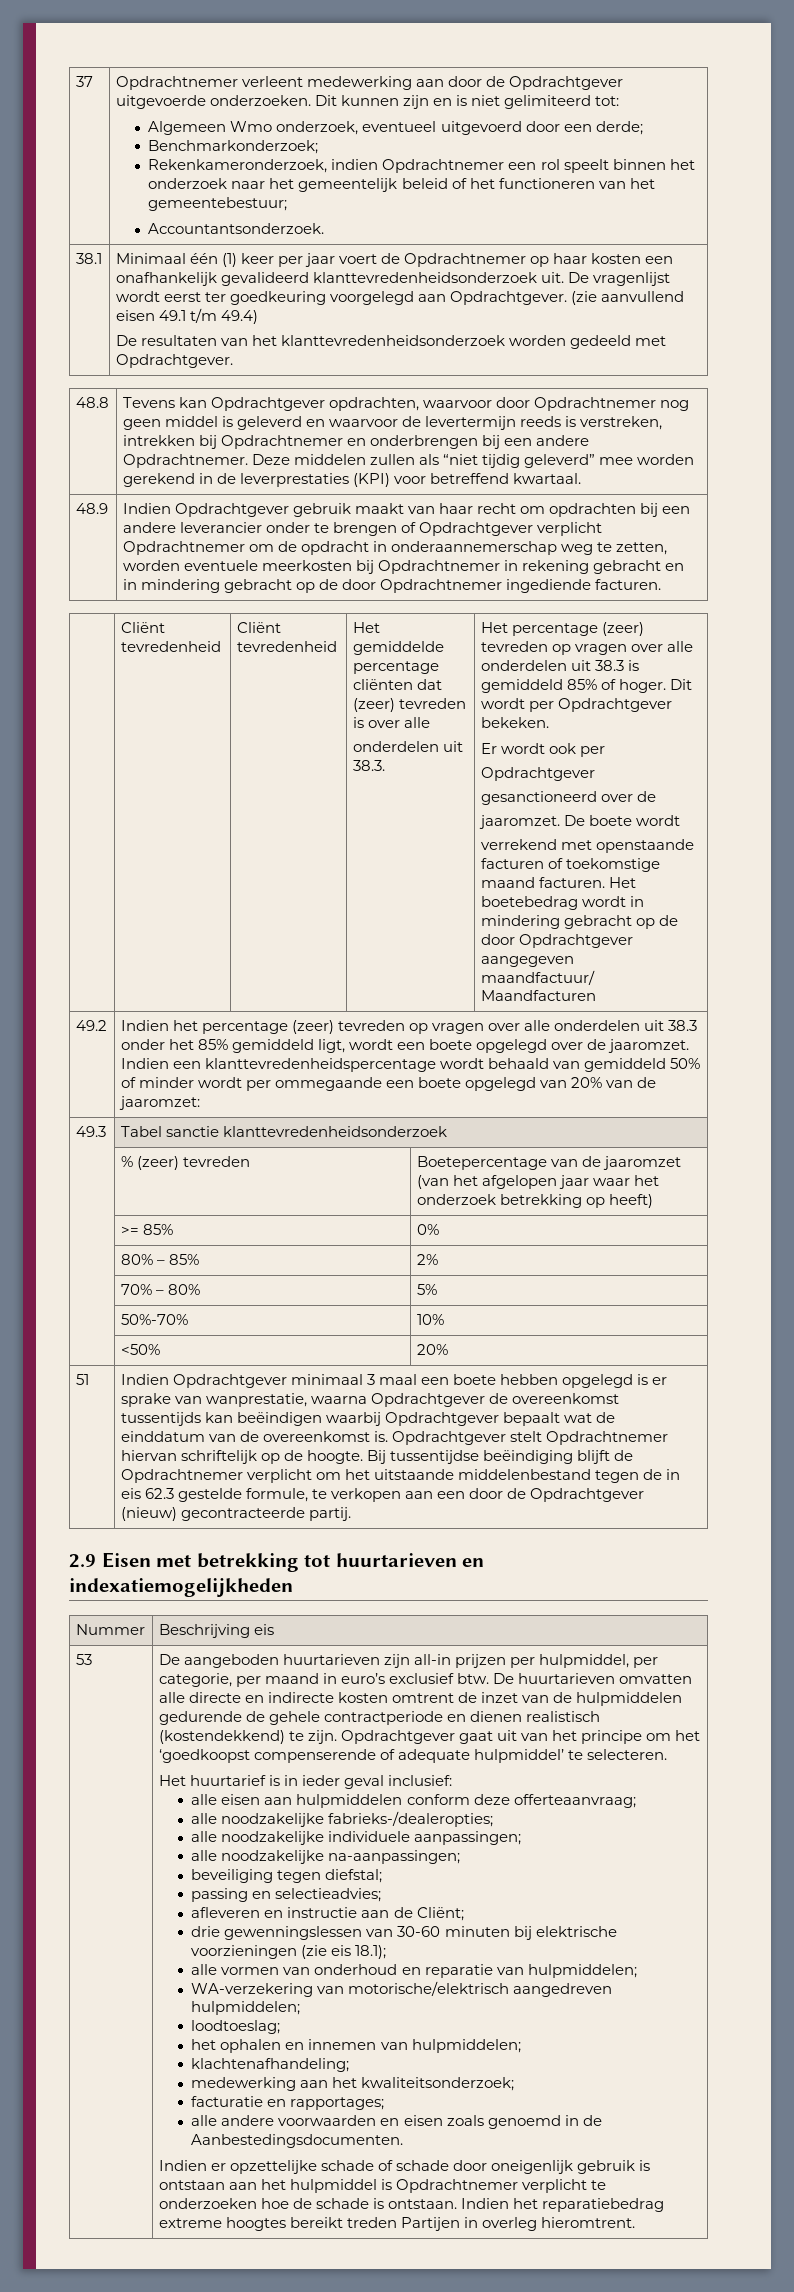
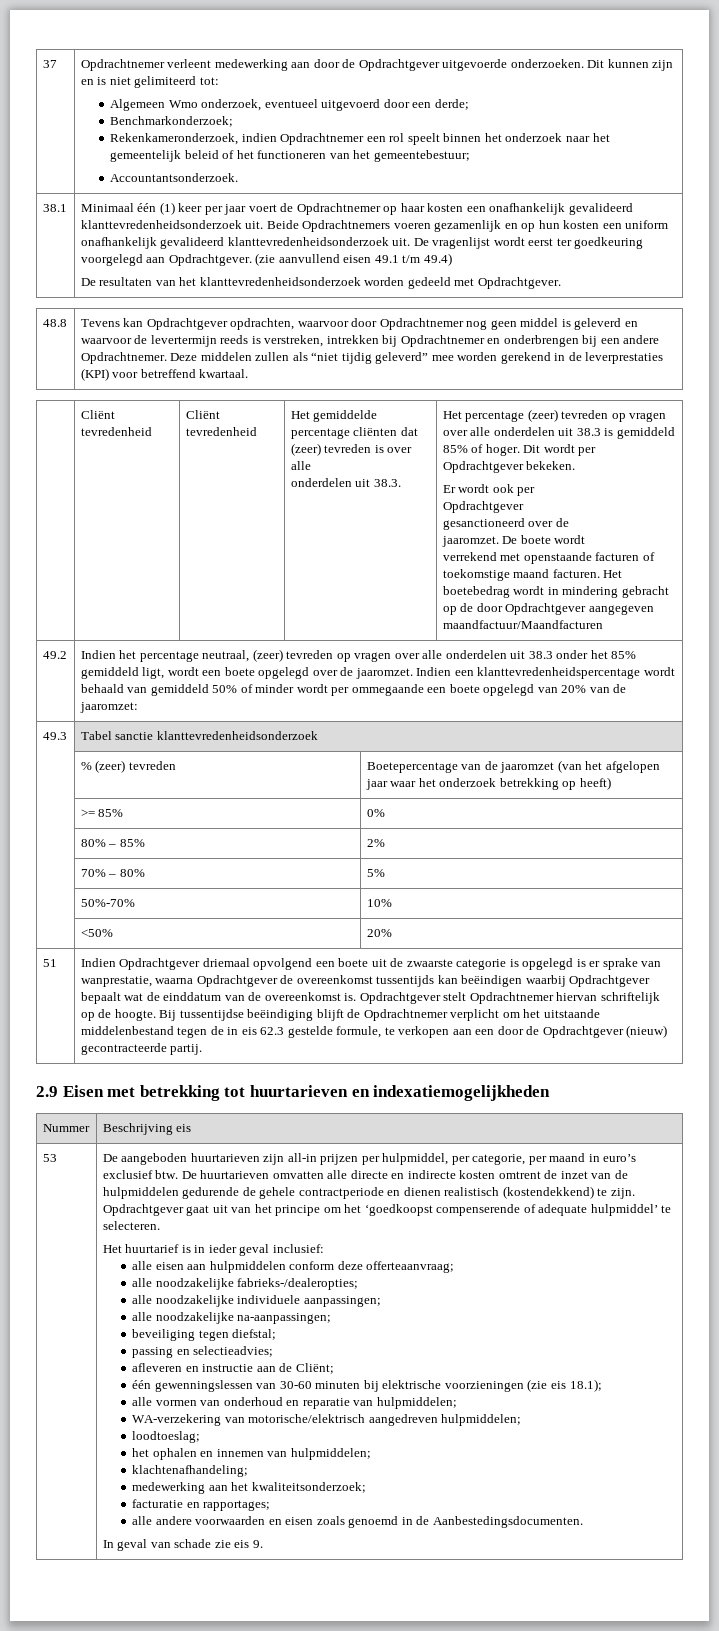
(564, 277) none -> [266,220,669,232] [80,237,411,249] Beide Opdrachtnemers voeren gezamenlijk en op hun kosten een uniform onafhankelijk gevalideerd klanttevredenheidsonderzoek uit.
[75,503,108,514] [122,503,691,517] [122,522,602,536] [122,541,668,555] [122,560,685,574] [122,579,662,593] // 48.9 | Indien Opdrachtgever gebruik maakt van haar recht om opdrachten bij een andere leverancier onder te brengen of Opdrachtgever verplicht Opdrachtnemer om de opdracht in onderaannemerschap weg te zetten, worden eventuele meerkosten bij Opdrachtnemer in rekening gebracht en in mindering gebracht op de door Opdrachtnemer ingediende facturen. -> (249, 373) none
(288, 1027) none -> [202,650,250,662] neutraal,
[290,1374,558,1385] minimaal 3 maal een boete hebben -> [202,958,519,970] driemaal opvolgend een boete uit de zwaarste categorie is
[191,1926,221,1937] drie -> [132,1380,152,1389] één
[158,2160,651,2174] [158,2179,606,2193] [158,2198,665,2212] [158,2217,635,2231] Indien er opzettelijke schade of schade door oneigenlijk gebruik is ontstaan aan het hulpmiddel is Opdrachtnemer verplicht te onderzoeken hoe de schade is ontstaan. Indien het reparatiebedrag extreme hoogtes bereikt treden Partijen in overleg hieromtrent. -> [102,1539,263,1551] In geval van schade zie eis 9.

